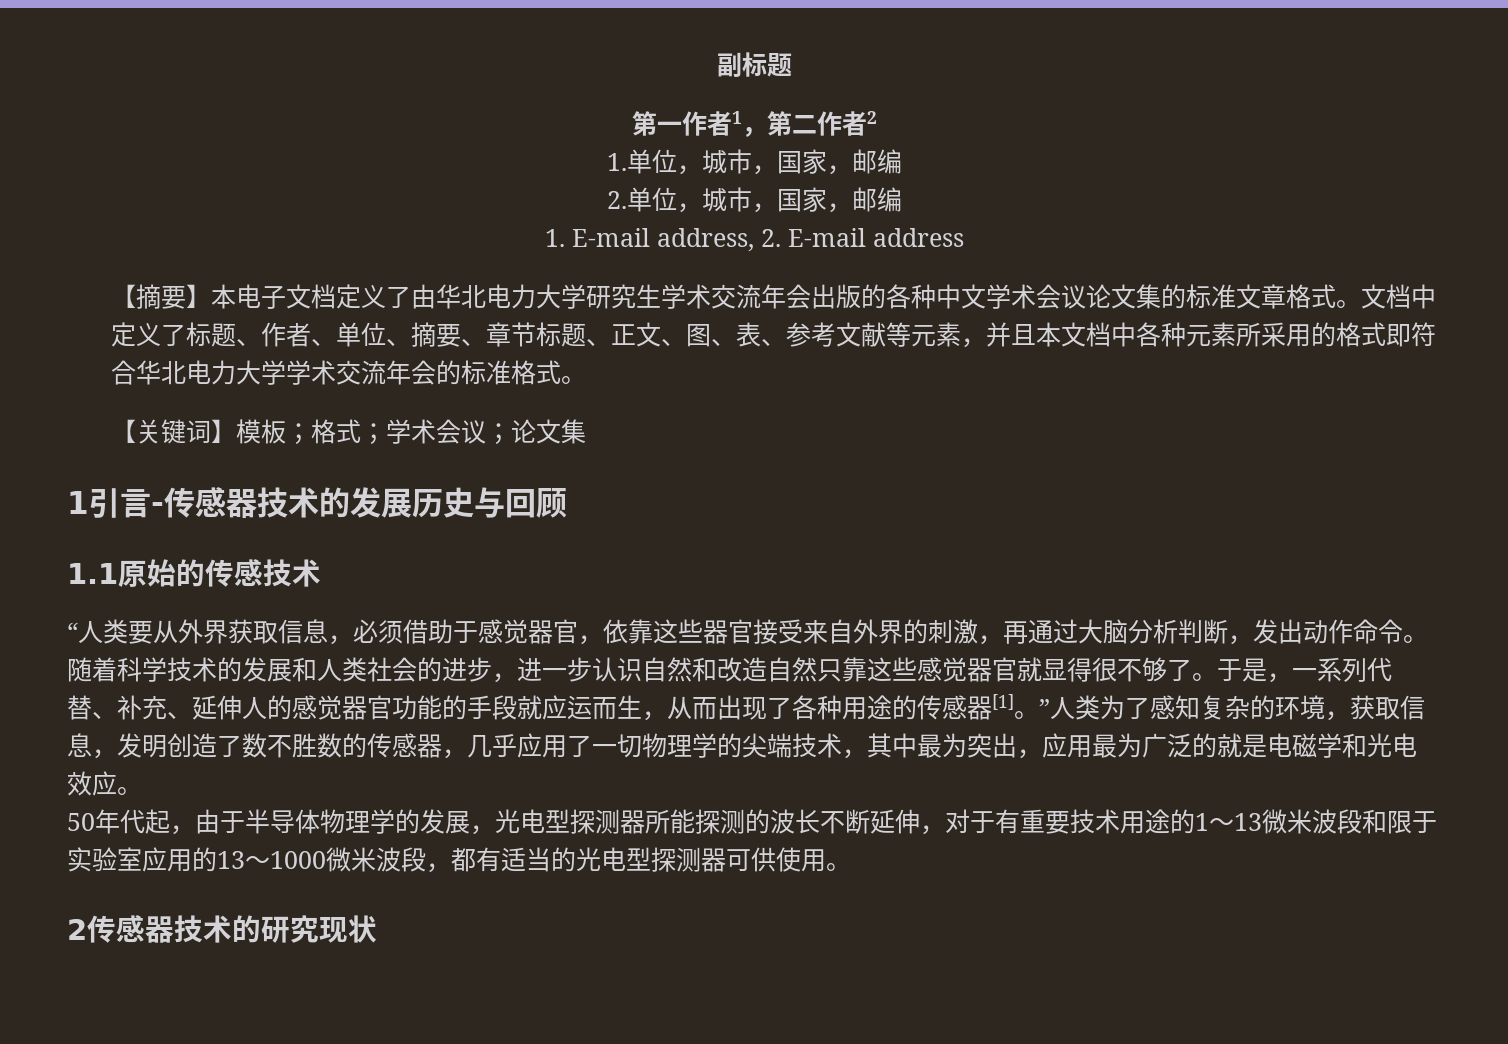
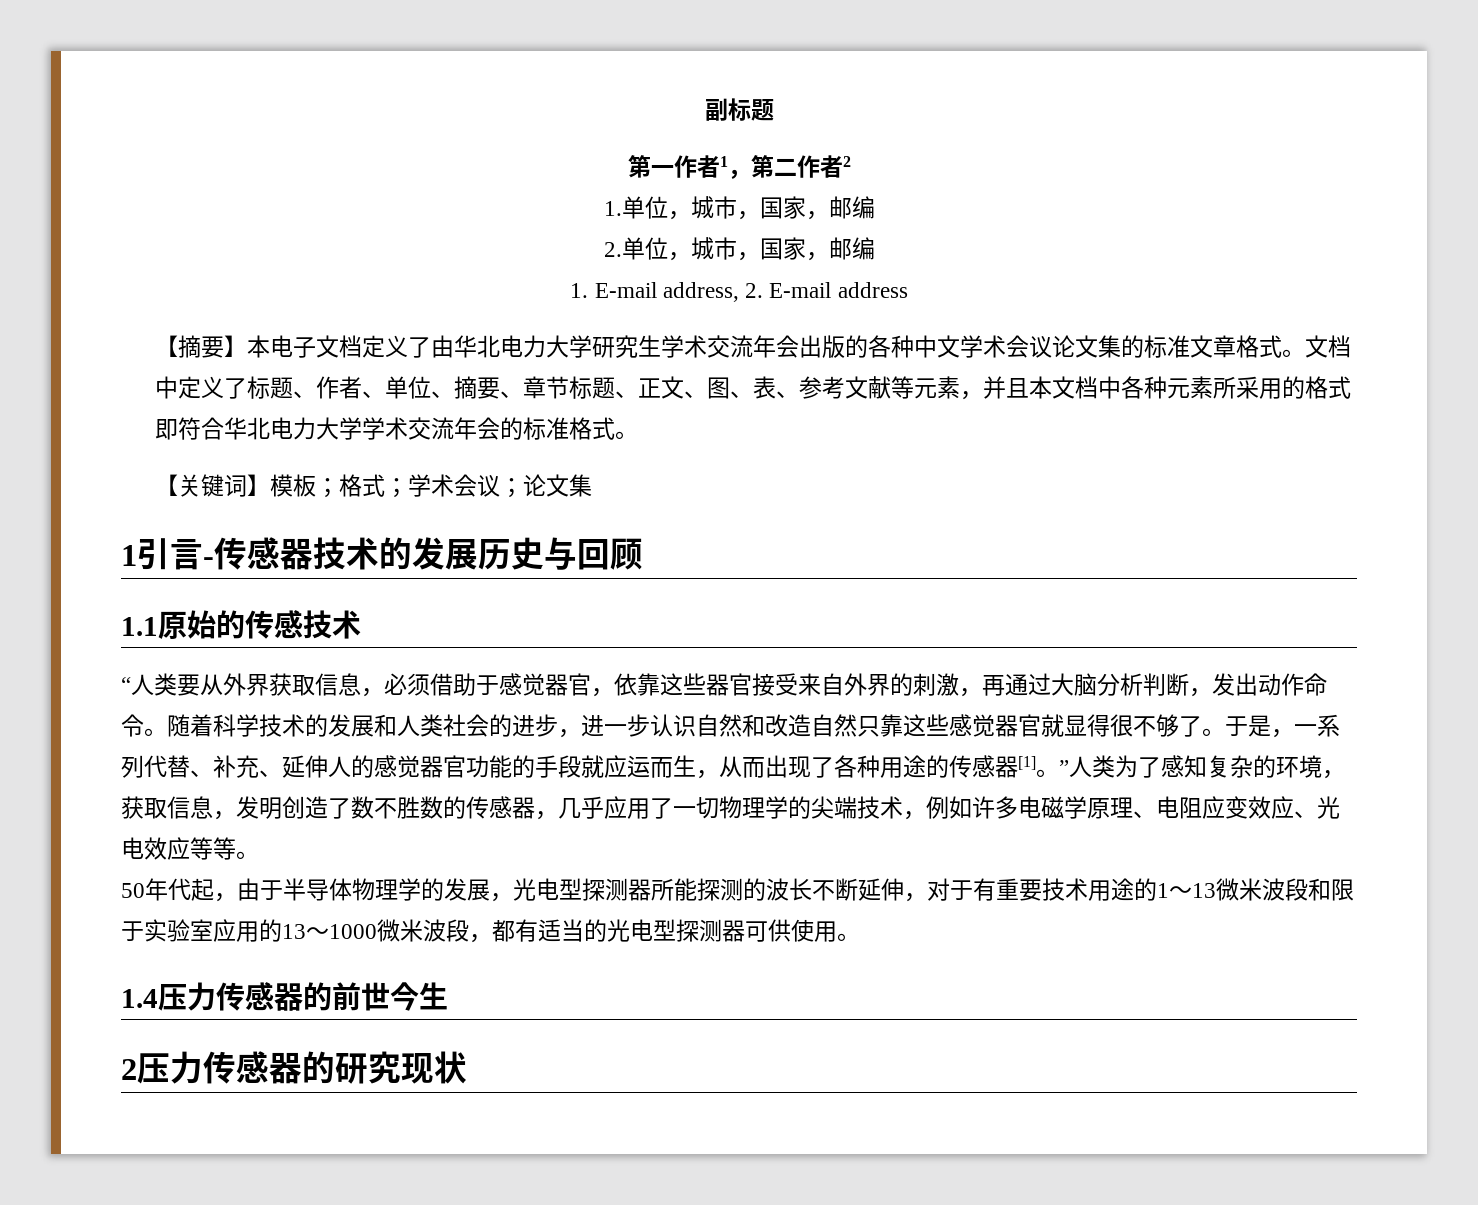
[867,733,1367,759] 其中最为突出，应用最为广泛的就是电磁学和 -> [926,796,1317,819] 例如许多电磁学原理、电阻应变效应、
(117, 783) none -> [190,837,236,860] 等等
[67,915,232,943] 2传感器技术 -> [121,982,448,1011] [121,1051,302,1084] 1.4压力传感器的前世今生 // 2压力传感器

